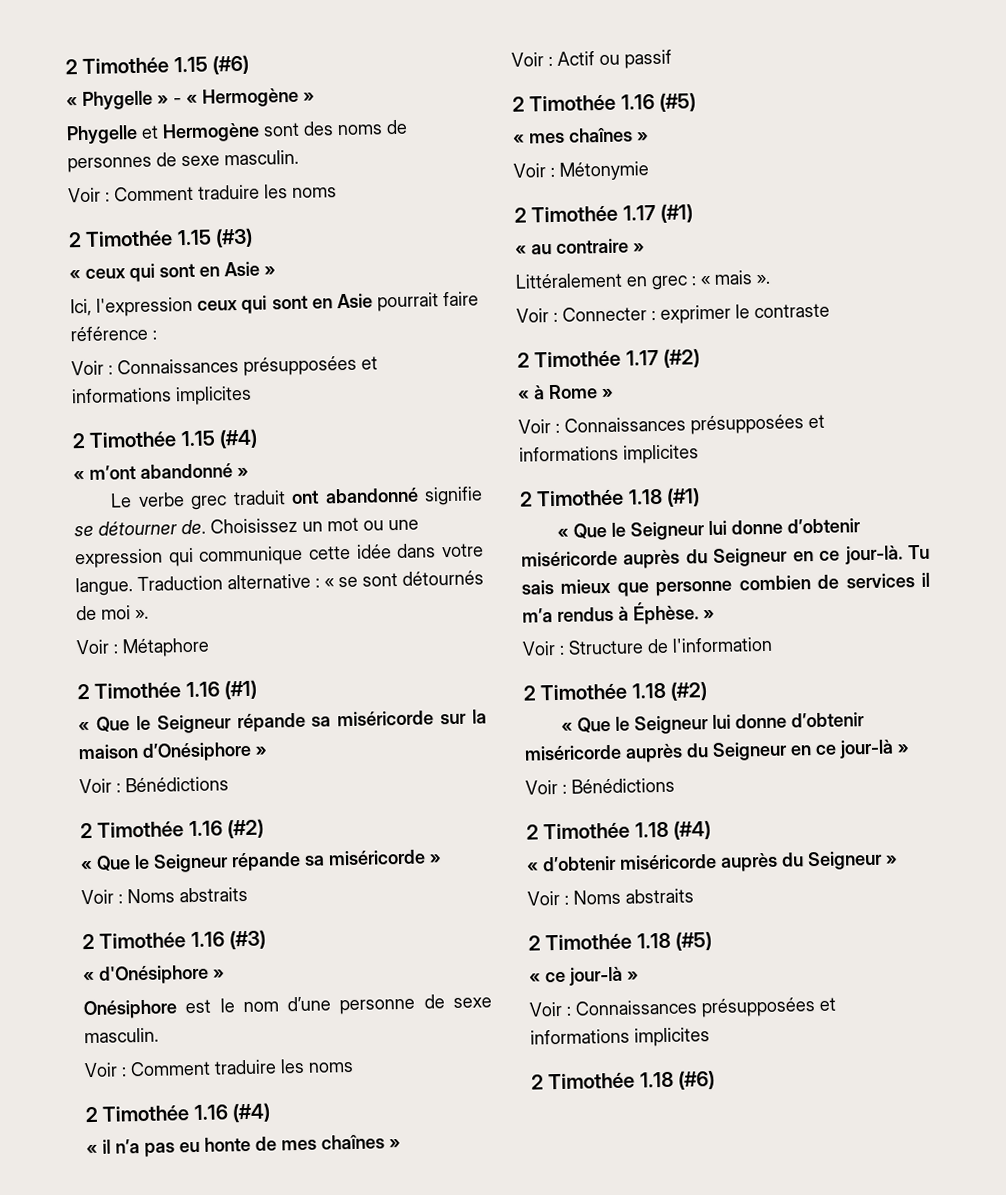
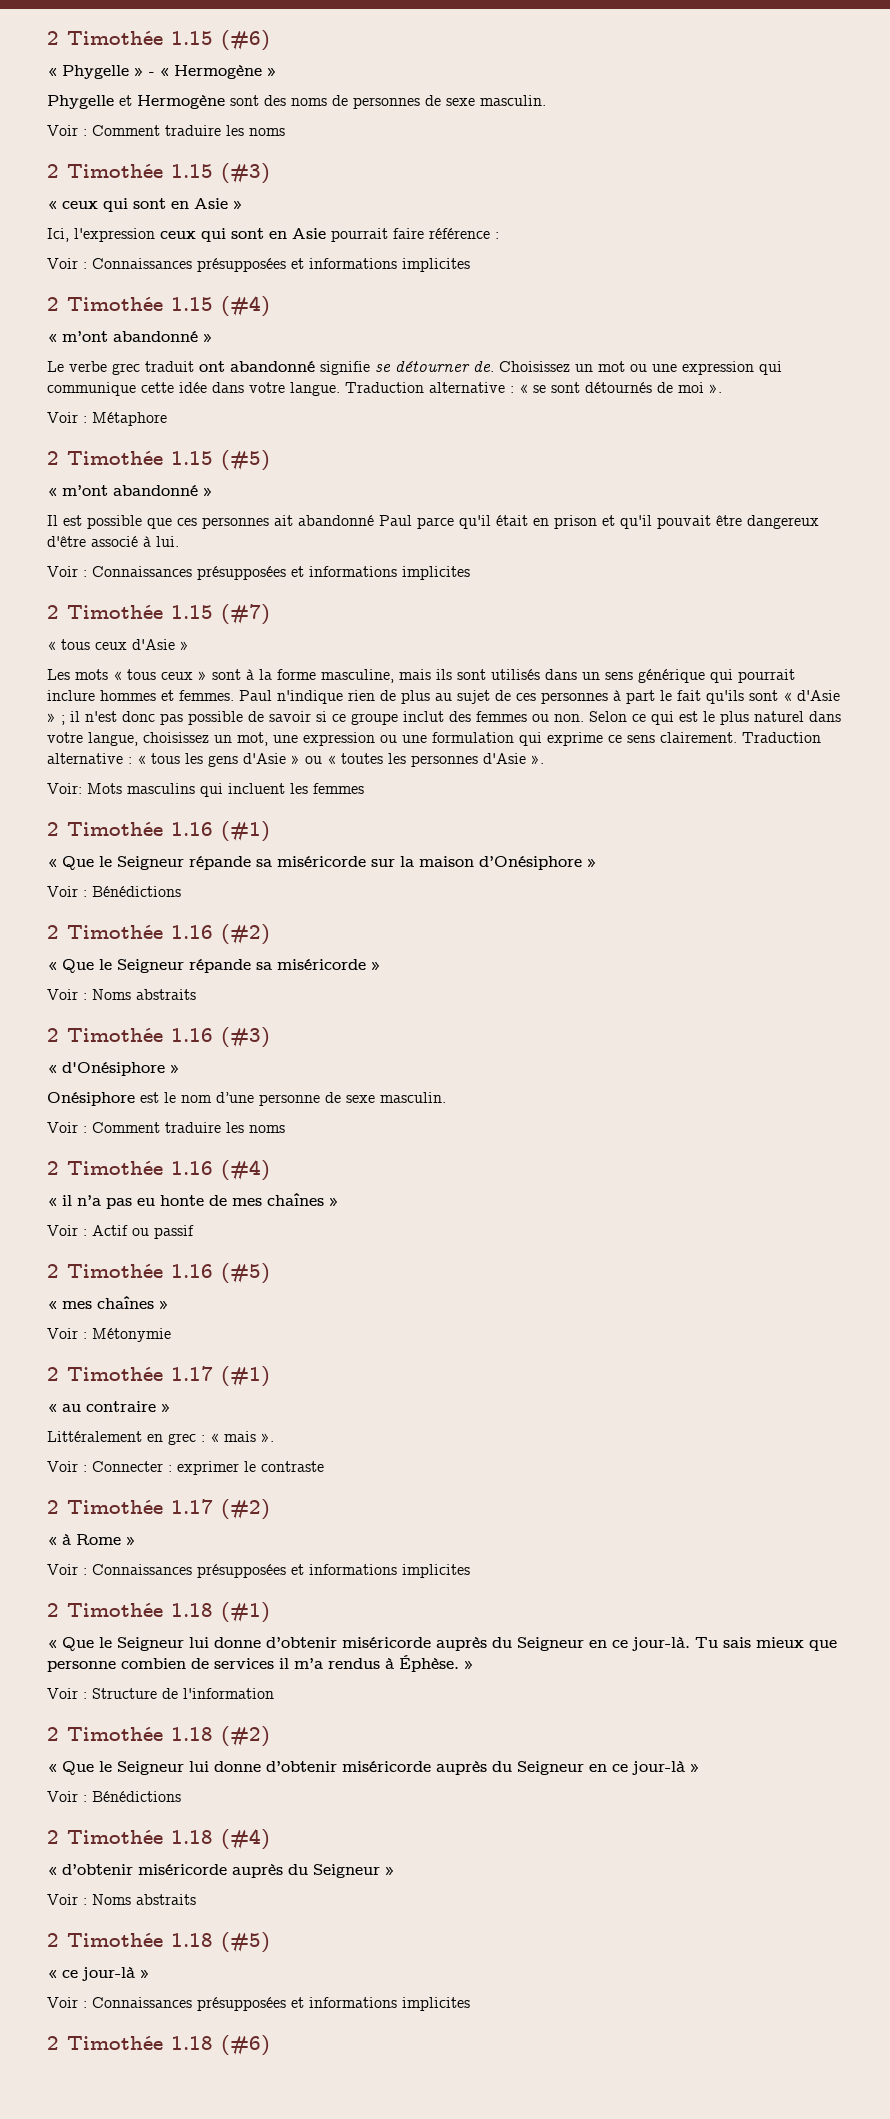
(210, 647) none -> [47,450,270,471] [47,485,213,496] [47,515,819,529] [47,536,179,547] [47,566,470,580] [47,604,270,625] [47,639,189,650] [47,669,795,683] [47,690,840,704] [47,711,841,725] [47,732,821,746] [47,753,544,767] [47,783,364,797] // 2 Timothée 1.15 (#5) // « m’ont abandonné » // Il est possible que ces personnes ait abandonné Paul parce qu'il était en prison et qu'il pouvait être dangereux d'être associé à lui. // Voir : Connaissances présupposées et informations implicites // 2 Timothée 1.15 (#7) // « tous ceux d'Asie » // Les mots « tous ceux » sont à la forme masculine, mais ils sont utilisés dans un sens générique qui pourrait inclure hommes et femmes. Paul n'indique rien de plus au sujet de ces personnes à part le fait qu'ils sont « d'Asie » ; il n'est donc pas possible de savoir si ce groupe inclut des femmes ou non. Selon ce qui est le plus naturel dans votre langue, choisissez un mot, une expression ou une formulation qui exprime ce sens clairement. Traduction alternative : « tous les gens d'Asie » ou « toutes les personnes d'Asie ». // Voir: Mots masculins qui incluent les femmes

